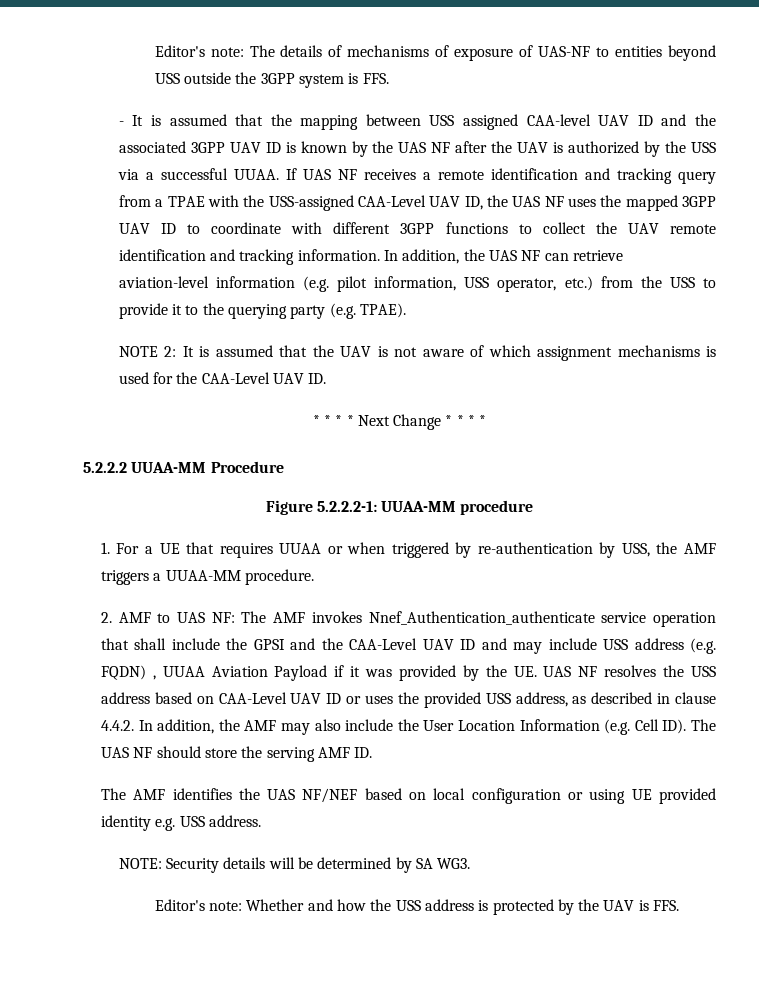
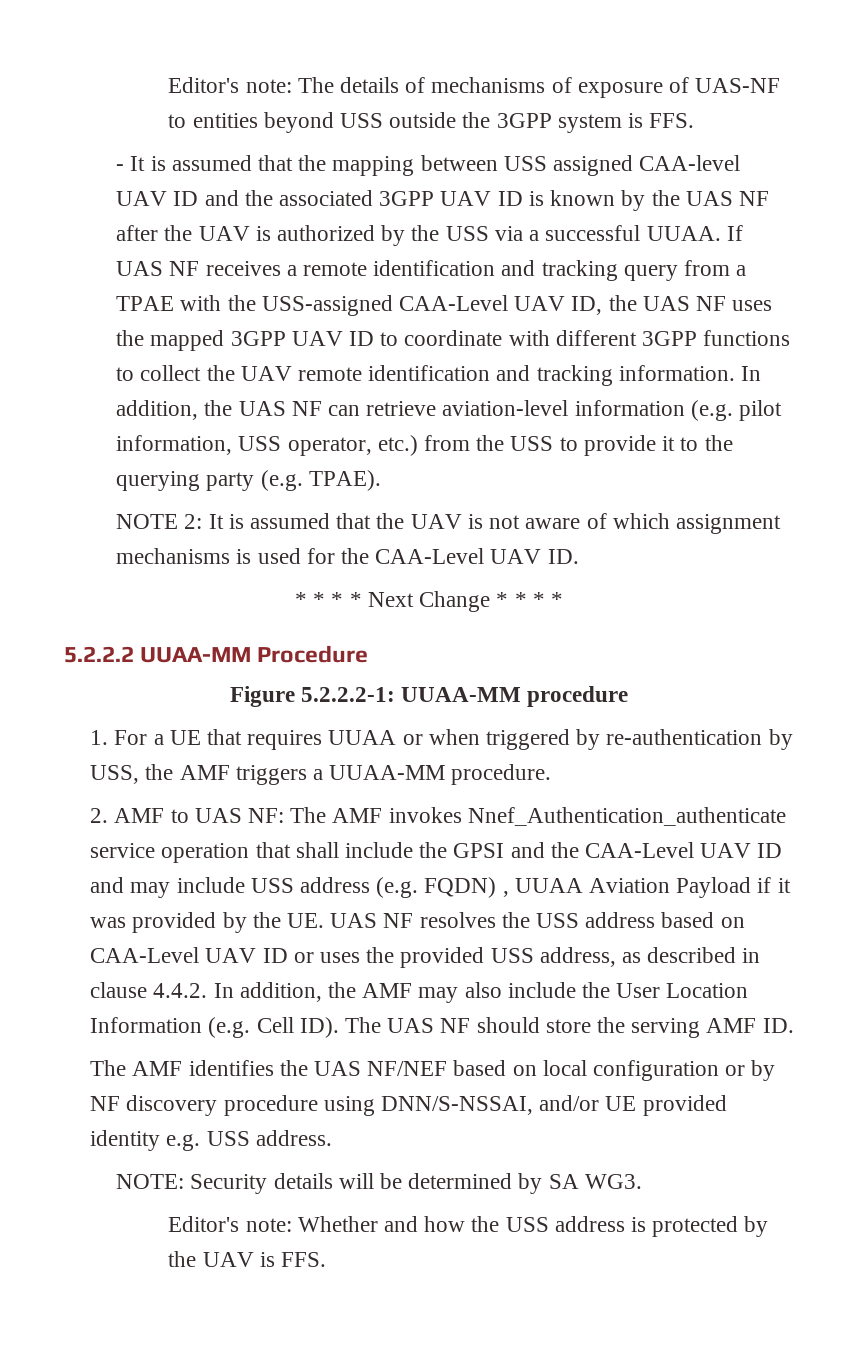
[589,789,626,804] using -> [751,1060,776,1081] [90,1095,600,1116] by NF discovery procedure using DNN/S-NSSAI, and/or

